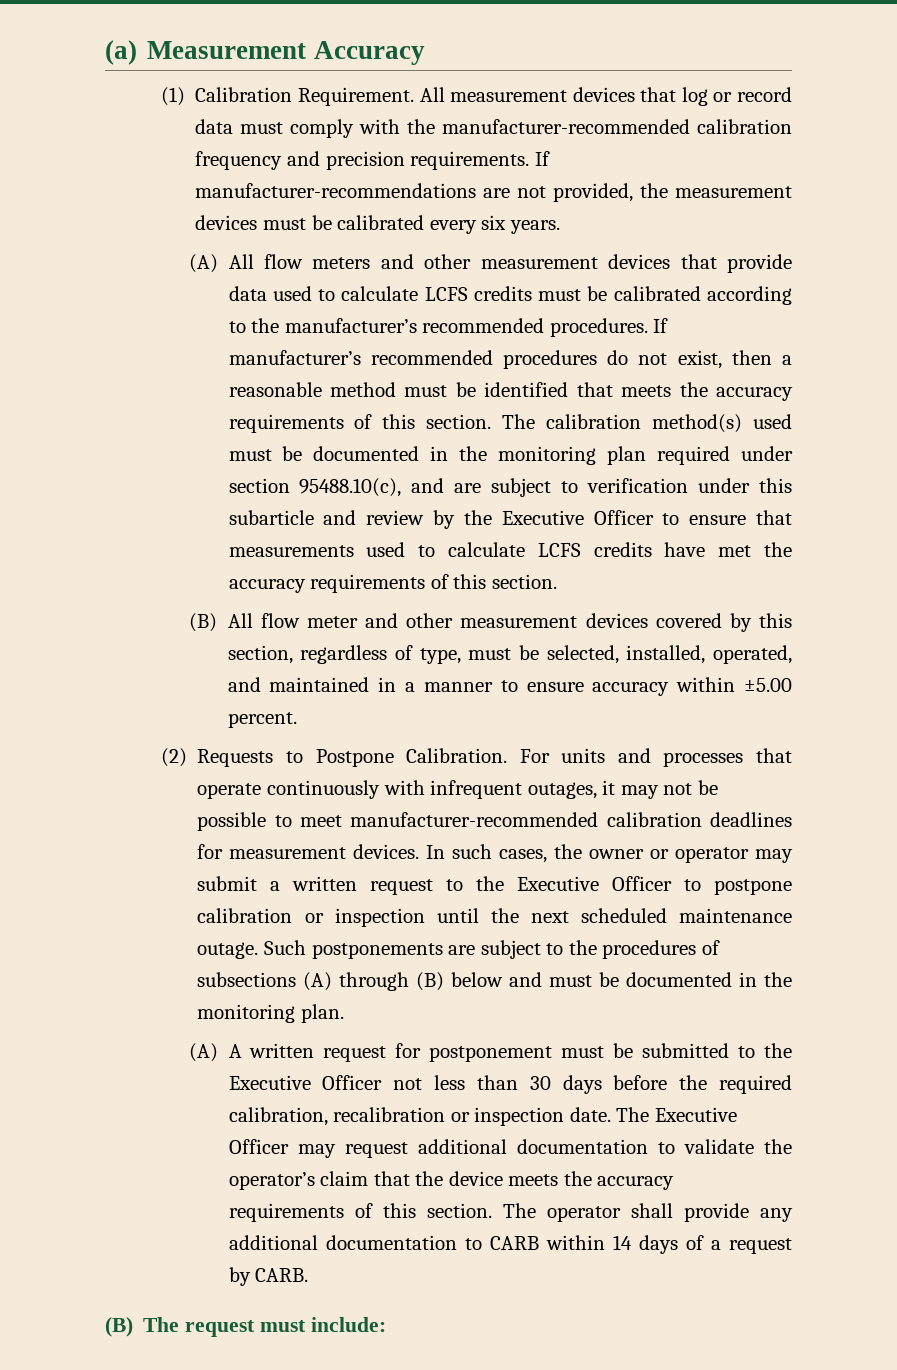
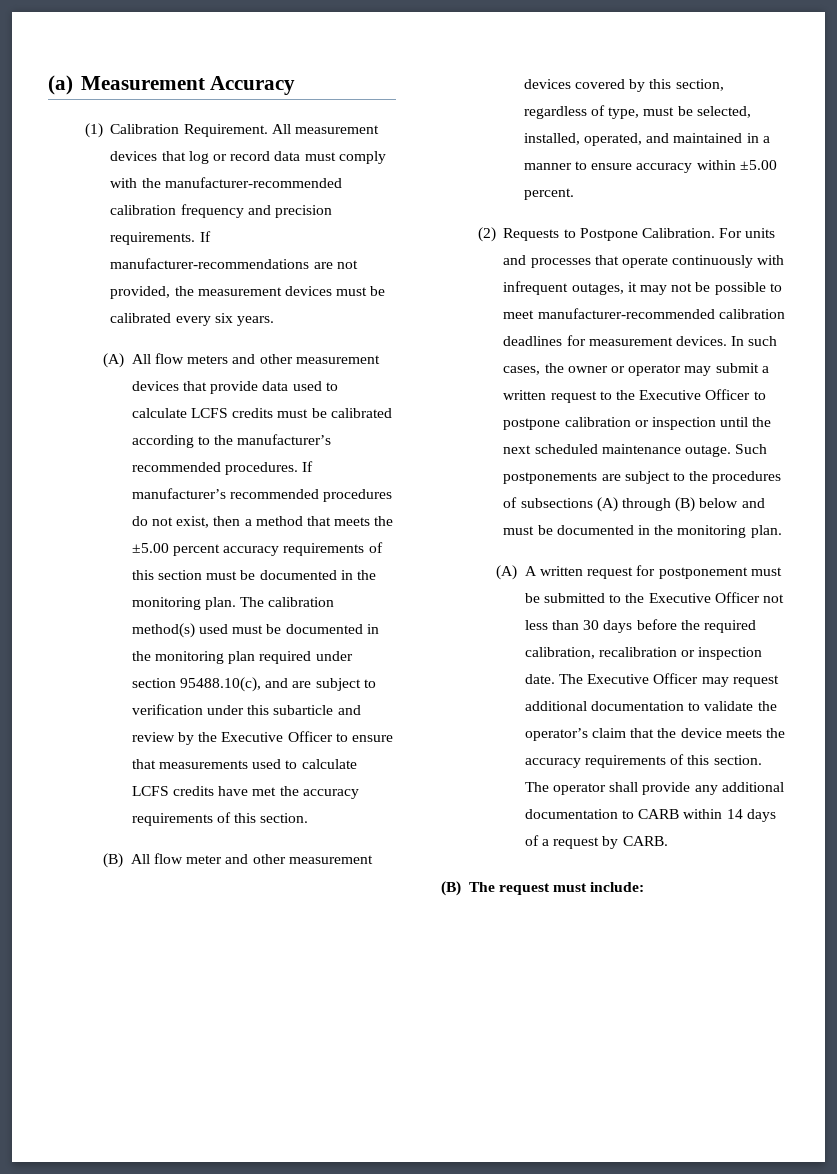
[228,382,569,397] reasonable method must be identified -> [255,516,303,526] method
[716,387,794,401] [228,414,492,433] accuracy requirements of this section. -> [131,542,383,556] [131,570,376,580] [131,597,237,610] ±5.00 percent accuracy requirements of this section must be documented in the monitoring plan.

